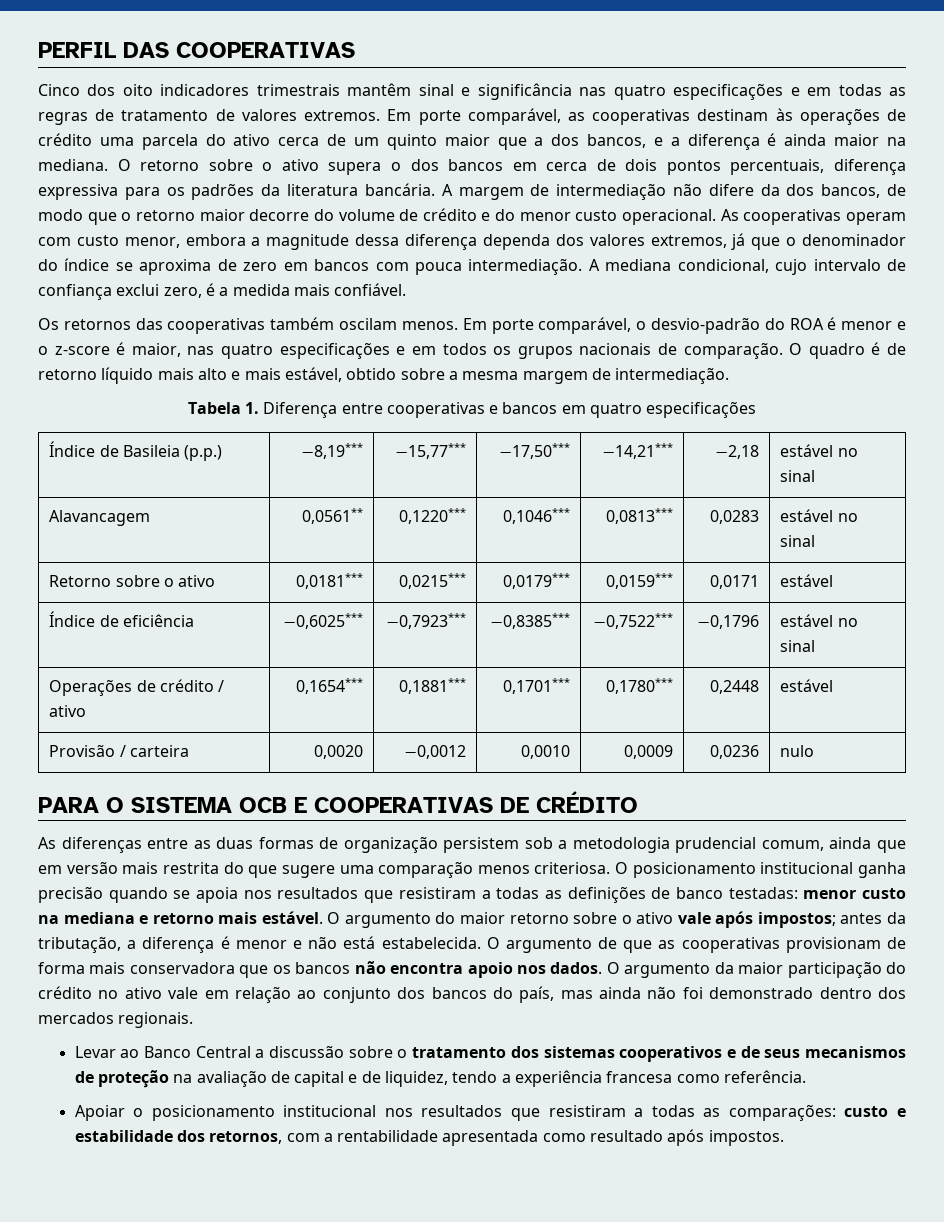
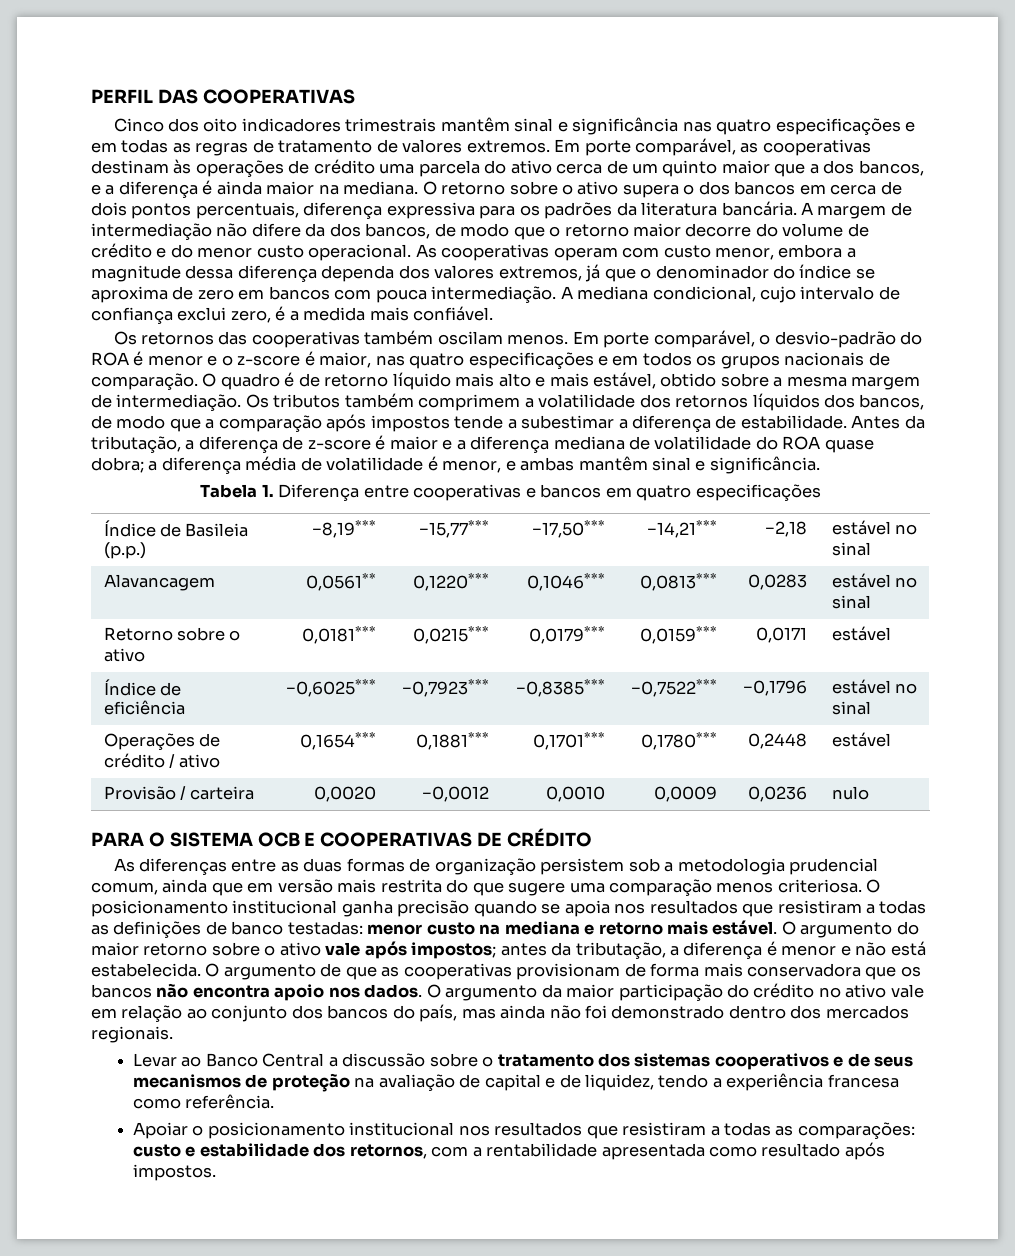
(730, 375) none -> [245,393,925,411] [91,414,925,432] [91,435,874,453] [91,456,820,474] Os tributos também comprimem a volatilidade dos retornos líquidos dos bancos, de modo que a comparação após impostos tende a subestimar a diferença de estabilidade. Antes da tributação, a diferença de z-score é maior e a diferença mediana de volatilidade do ROA quase dobra; a diferença média de volatilidade é menor, e ambas mantêm sinal e significância.

